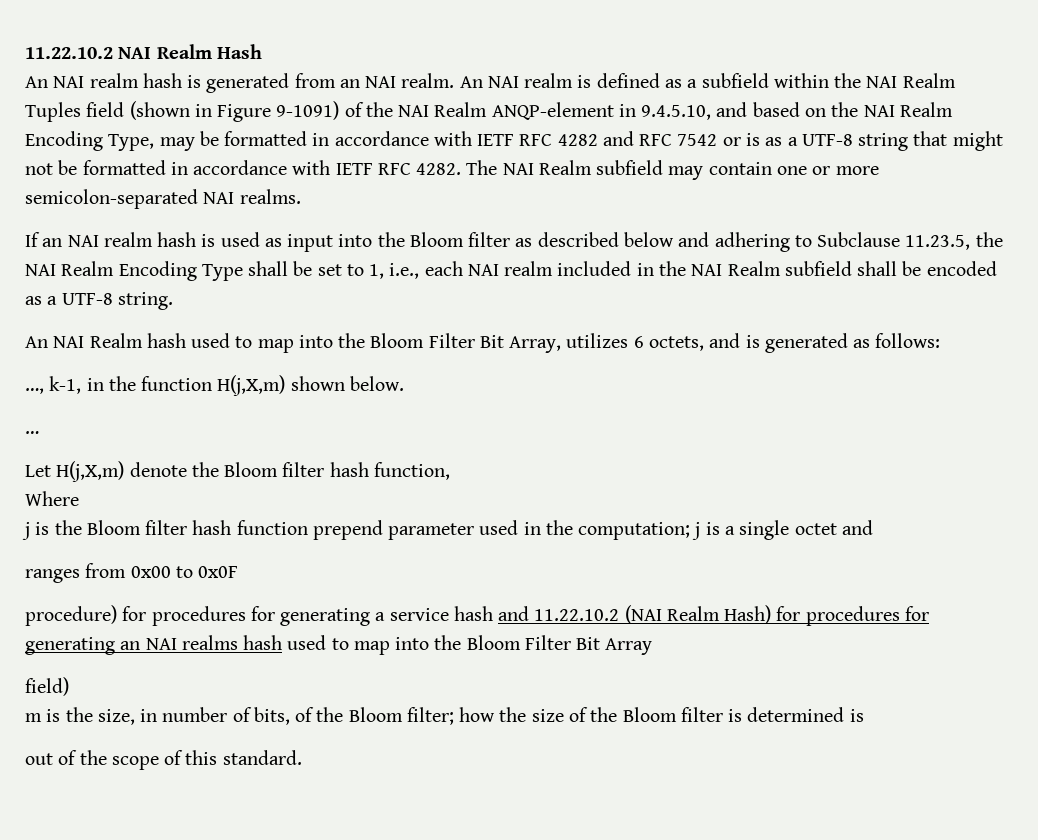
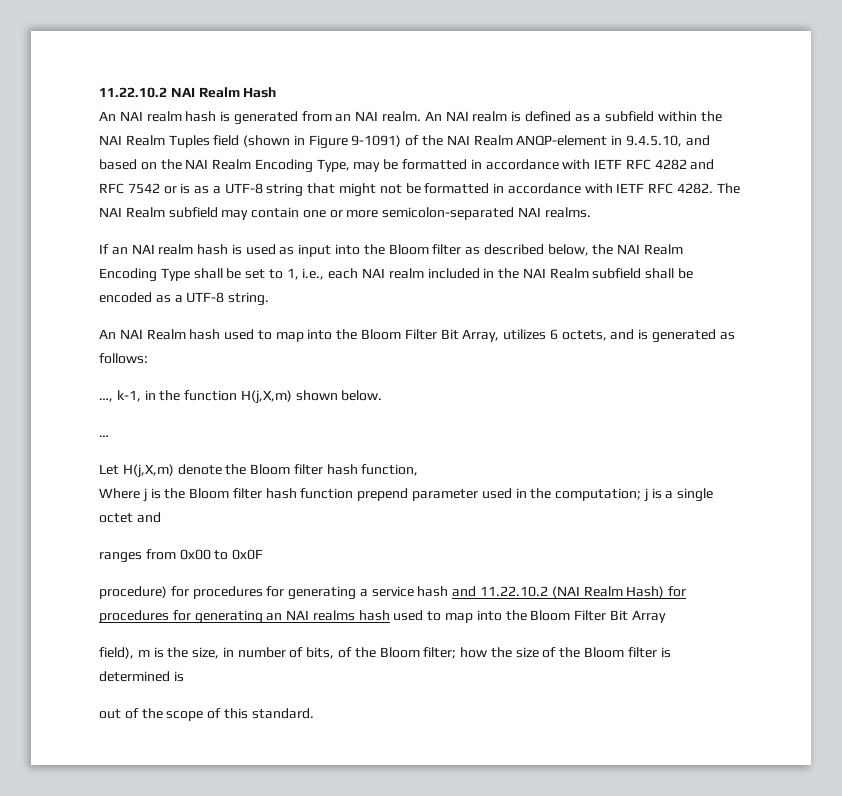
[623,232,971,252] below and adhering to Subclause 11.23.5, -> [547,244,589,256] below,
(79, 498) // -> (140, 493) none
[25,677,69,696] field) // -> [99,647,134,659] field),

